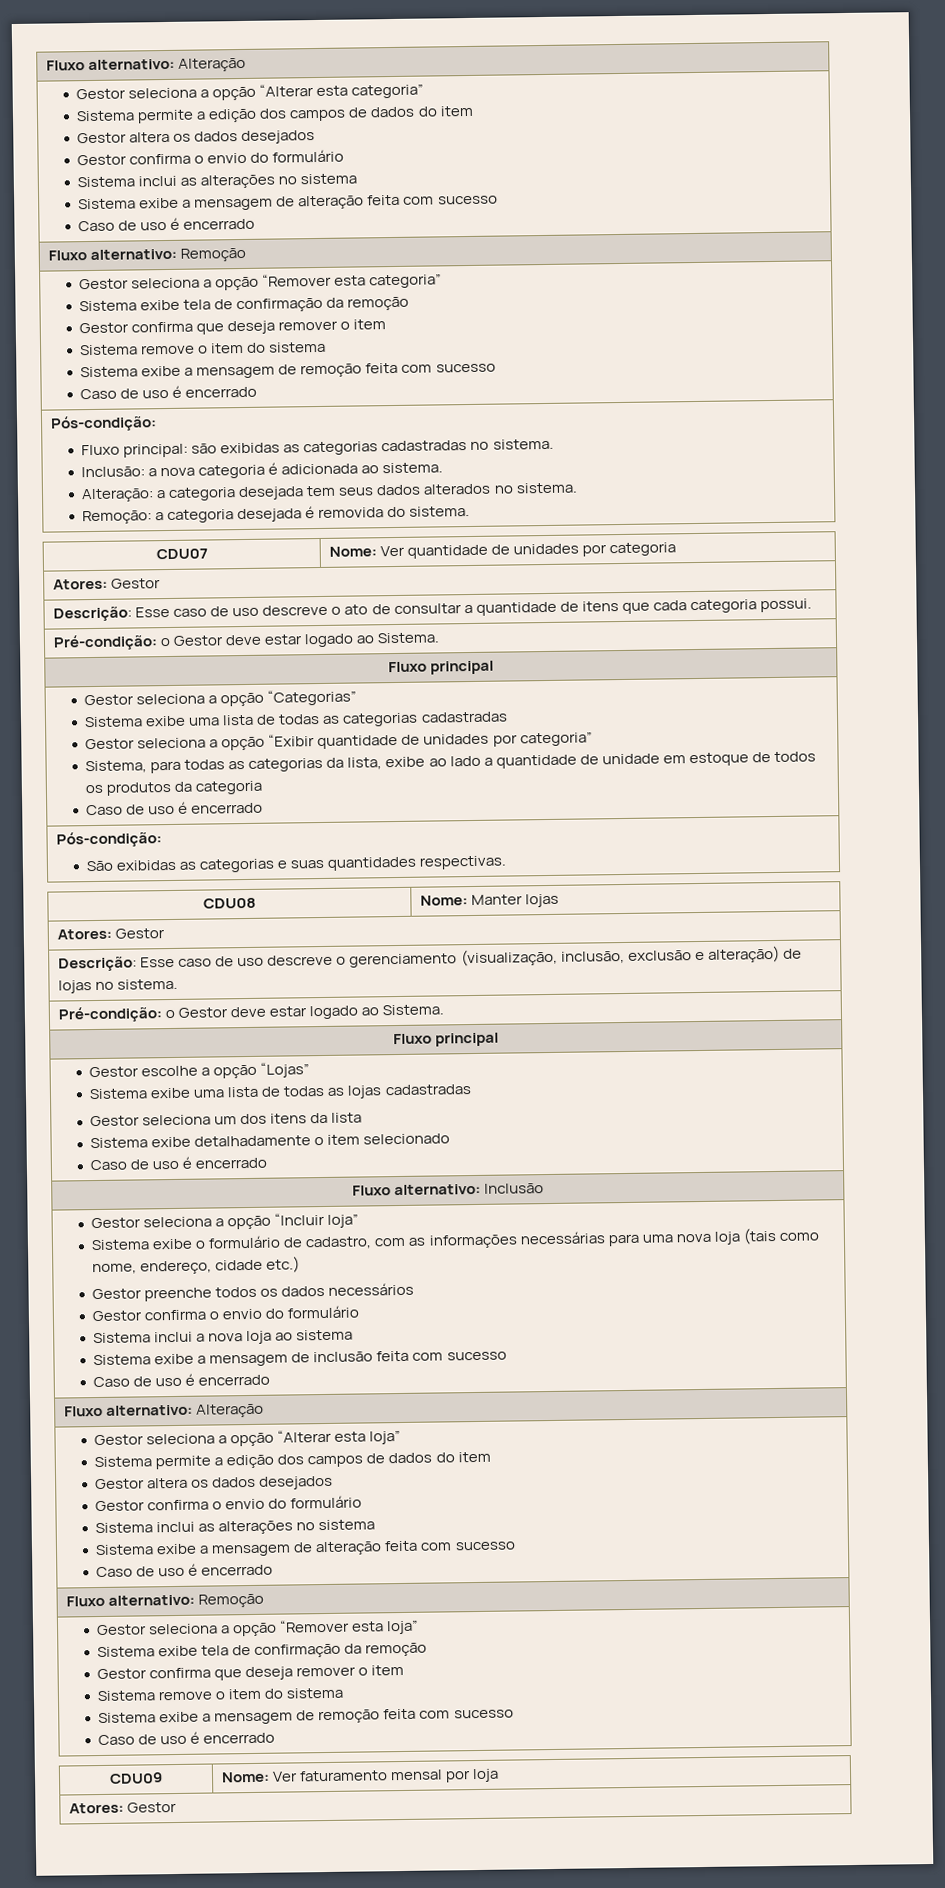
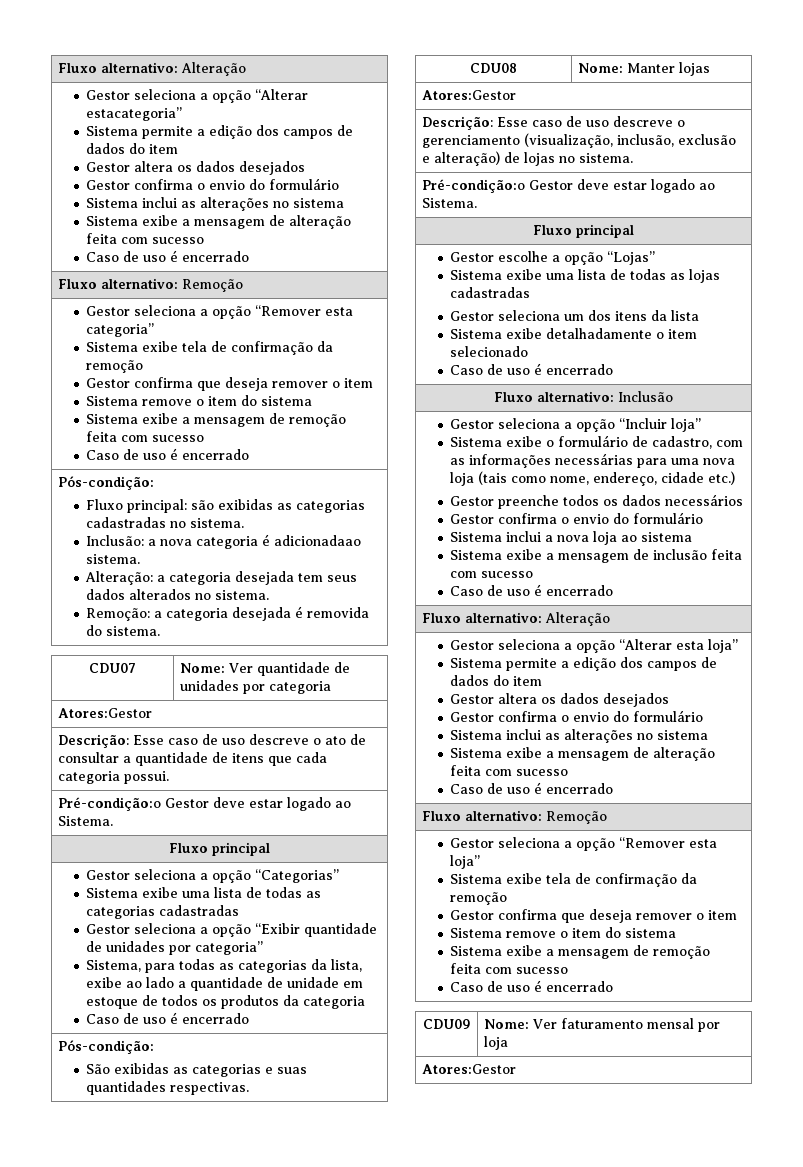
[46,57,247,72] [76,83,425,101] Fluxo alternativo: Alteração // Gestor seleciona a opção “Alterar esta categoria” -> [58,62,247,76] [86,89,309,103] [86,107,183,121] Fluxo alternativo: Alteração // Gestor seleciona a opção “Alterar estacategoria”
[281,463,380,475] adicionada ao -> [274,535,362,546] adicionadaao
[53,578,162,590] Atores: Gestor -> [58,708,153,718] Atores:Gestor
[53,634,172,651] Pré-condição: o -> [58,797,162,811] Pré-condição:o
[57,928,166,940] Atores: Gestor -> [422,90,517,100] Atores:Gestor
[58,1006,176,1023] Pré-condição: o -> [422,179,526,193] Pré-condição:o
[69,1801,178,1814] Atores: Gestor -> [422,1064,517,1074] Atores:Gestor

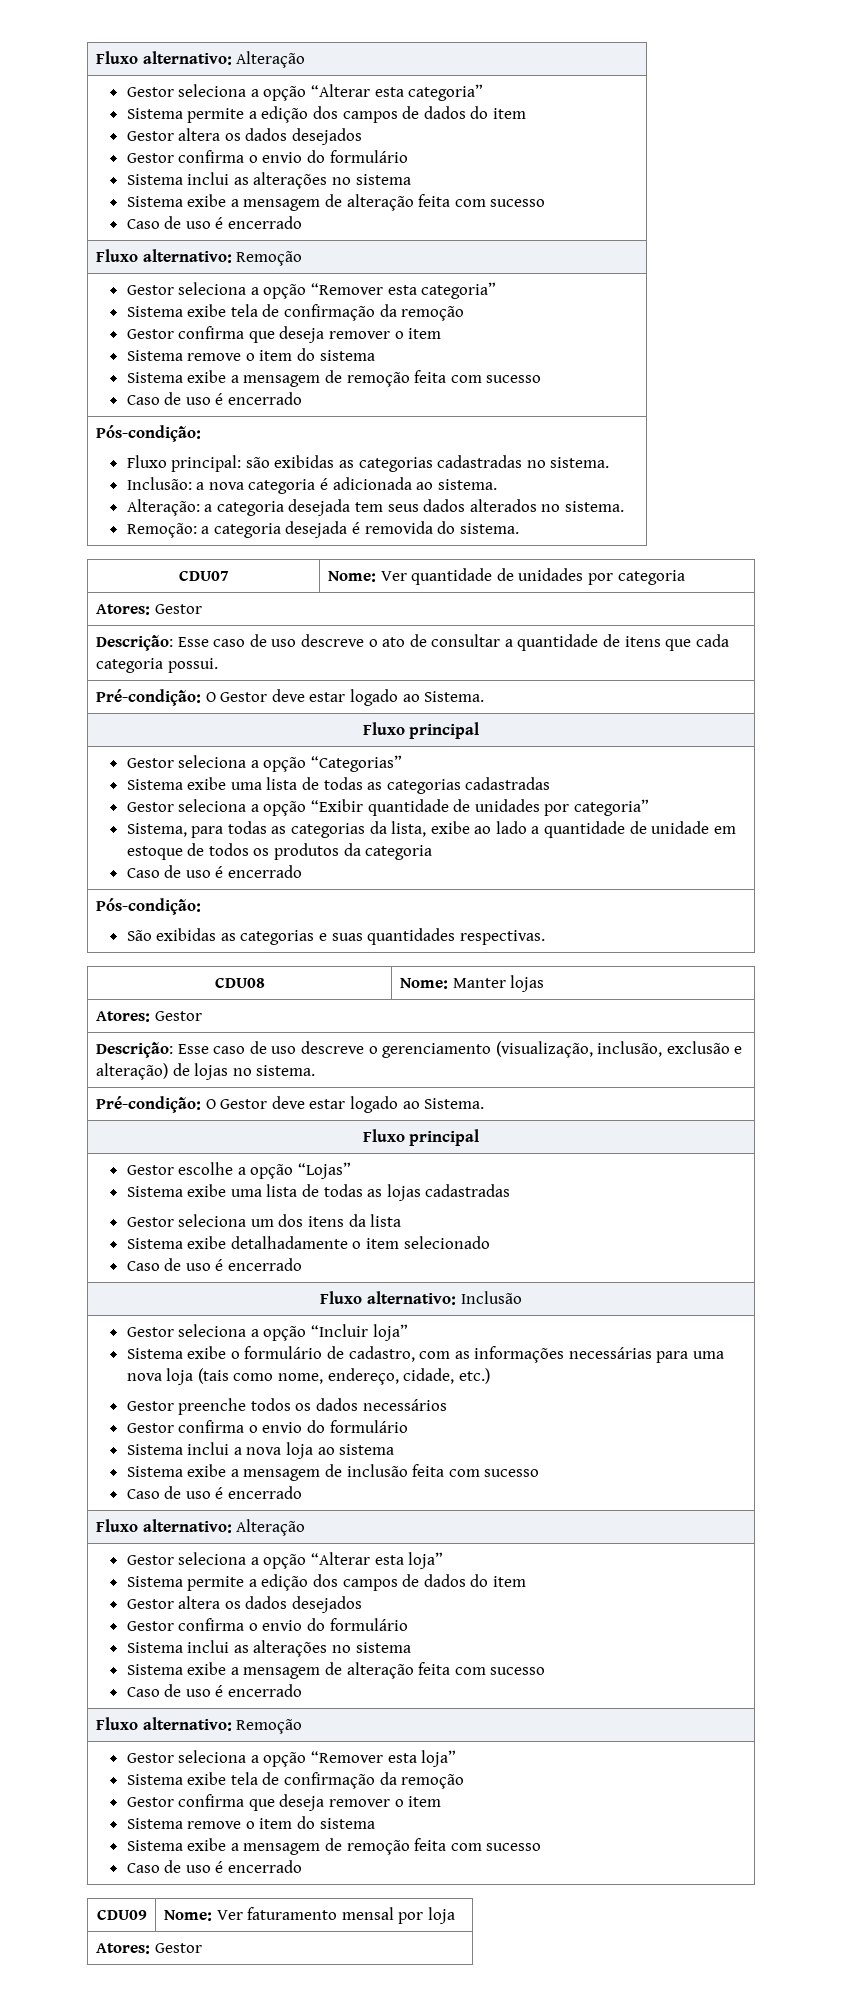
[58,62,247,76] [86,89,309,103] [86,107,183,121] Fluxo alternativo: Alteração // Gestor seleciona a opção “Alterar estacategoria” -> [95,51,306,68] [126,84,484,101] Fluxo alternativo: Alteração // Gestor seleciona a opção “Alterar esta categoria”
[274,535,362,546] adicionadaao -> [332,477,434,490] adicionada ao
[58,708,153,718] Atores:Gestor -> [95,604,202,615] Atores: Gestor
[58,797,162,811] Pré-condição:o -> [95,689,216,706] Pré-condição: O
[422,90,517,100] Atores:Gestor -> [95,1011,202,1022] Atores: Gestor
[422,179,526,193] Pré-condição:o -> [95,1096,216,1113] Pré-condição: O
[661,472,705,483] cidade -> [403,1368,455,1384] cidade,
[422,1064,517,1074] Atores:Gestor -> [95,1943,202,1954] Atores: Gestor

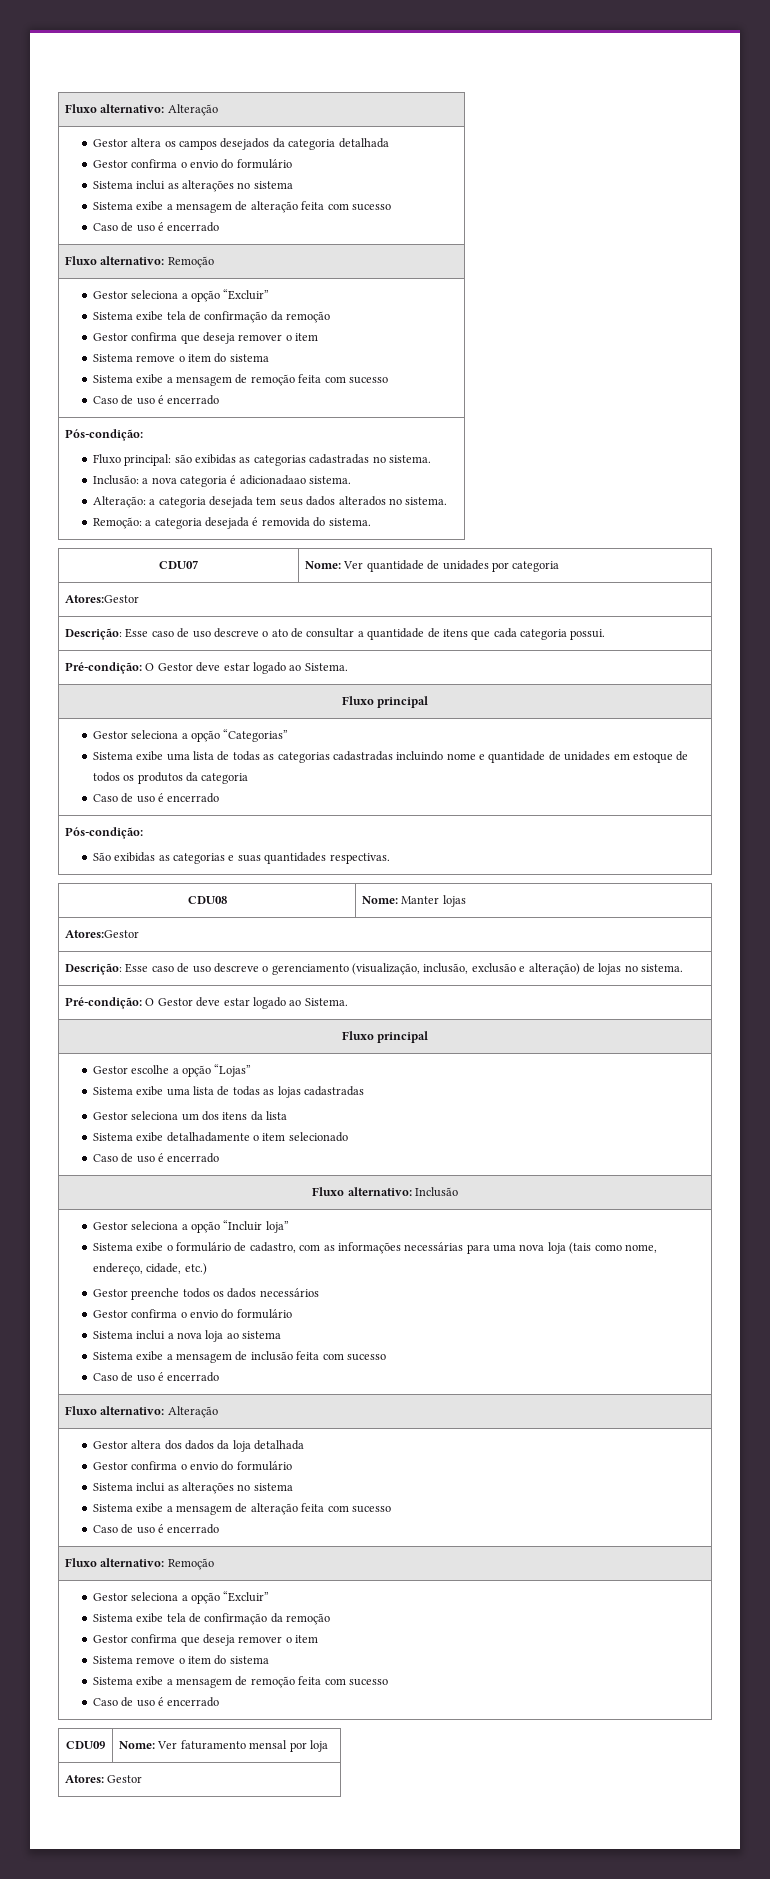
[95,51,306,68] [126,84,484,101] [126,106,526,123] [126,128,362,145] Fluxo alternativo: Alteração // Gestor seleciona a opção “Alterar esta categoria” // Sistema permite a edição dos campos de dados do item // Gestor altera os dados desejados -> [65,104,218,116] [92,138,389,150] Fluxo alternativo: Alteração // Gestor altera os campos desejados da categoria detalhada
[310,282,497,299] “Remover esta categoria” -> [223,289,270,300] “Excluir”
[332,477,434,490] adicionada ao -> [239,475,306,485] adicionadaao
[95,604,202,615] Atores: Gestor -> [65,595,140,603] Atores:Gestor
[126,799,649,816] [126,821,710,838] // Gestor seleciona a opção “Exibir quantidade de unidades por categoria” // Sistema, para todas as categorias da lista, exibe ao lado a quantidade de unidade -> [396,751,611,763] incluindo nome e quantidade de unidades
[95,1011,202,1022] Atores: Gestor -> [65,930,140,938] Atores:Gestor
[178,1552,444,1569] [126,1574,526,1591] [126,1596,362,1613] seleciona a opção “Alterar esta loja” // Sistema permite a edição dos campos de dados do item // Gestor altera os dados desejados -> [131,1440,305,1452] altera dos dados da loja detalhada
[310,1750,457,1767] “Remover esta loja” -> [223,1591,270,1602] “Excluir”

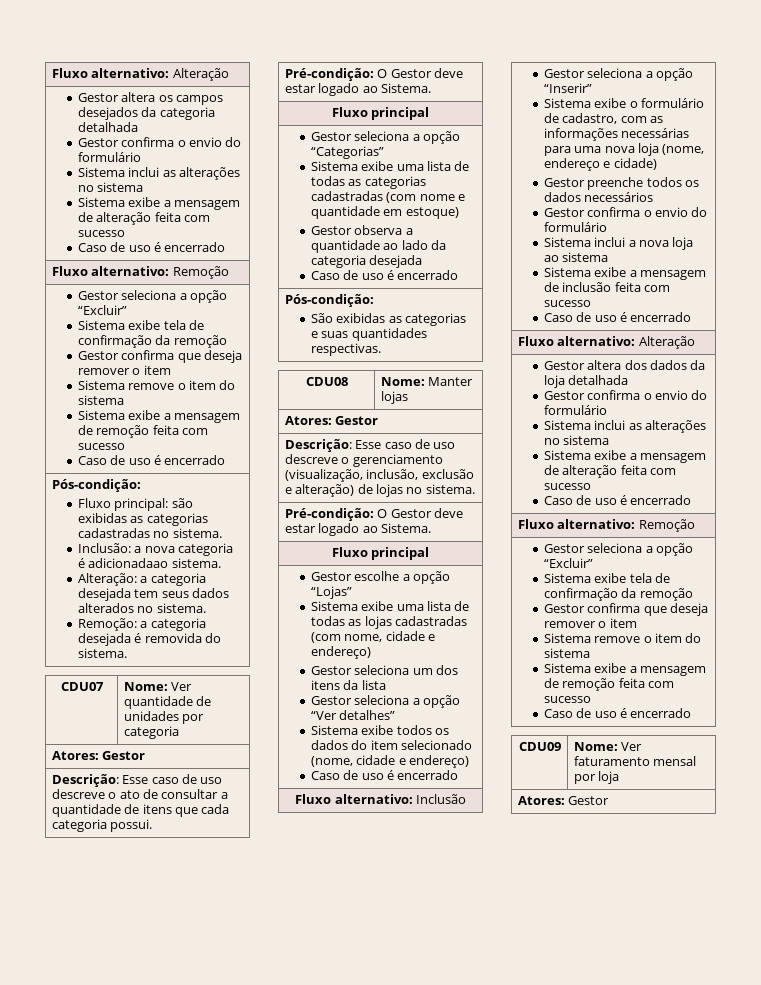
[65,595,140,603] Atores:Gestor -> [51,751,146,760] Atores: Gestor
[396,751,444,761] incluindo -> [386,192,417,203] (com
[548,751,689,763] [92,772,249,784] de unidades em estoque de todos os produtos da categoria -> [383,207,459,219] [310,225,413,235] [310,240,446,253] [310,255,423,268] em estoque) // Gestor observa a quantidade ao lado da categoria desejada
[65,930,140,938] Atores:Gestor -> [284,416,379,425] Atores: Gestor
(364, 1091) none -> [310,631,435,643] [310,646,371,659] (com nome, cidade e endereço)
[92,1132,348,1142] Sistema exibe detalhadamente o item selecionado -> [310,695,460,708] [310,710,396,720] [310,725,449,735] [310,740,472,750] [310,755,469,768] Gestor seleciona a opção “Ver detalhes” // Sistema exibe todos os dados do item selecionado (nome, cidade e endereço)
[223,1220,289,1233] “Incluir loja” -> [543,83,592,93] “Inserir”
[569,1242,657,1254] [92,1263,207,1275] (tais como nome, endereço, cidade, etc.) -> [662,144,705,155] [543,158,657,171] (nome, endereço e cidade)

